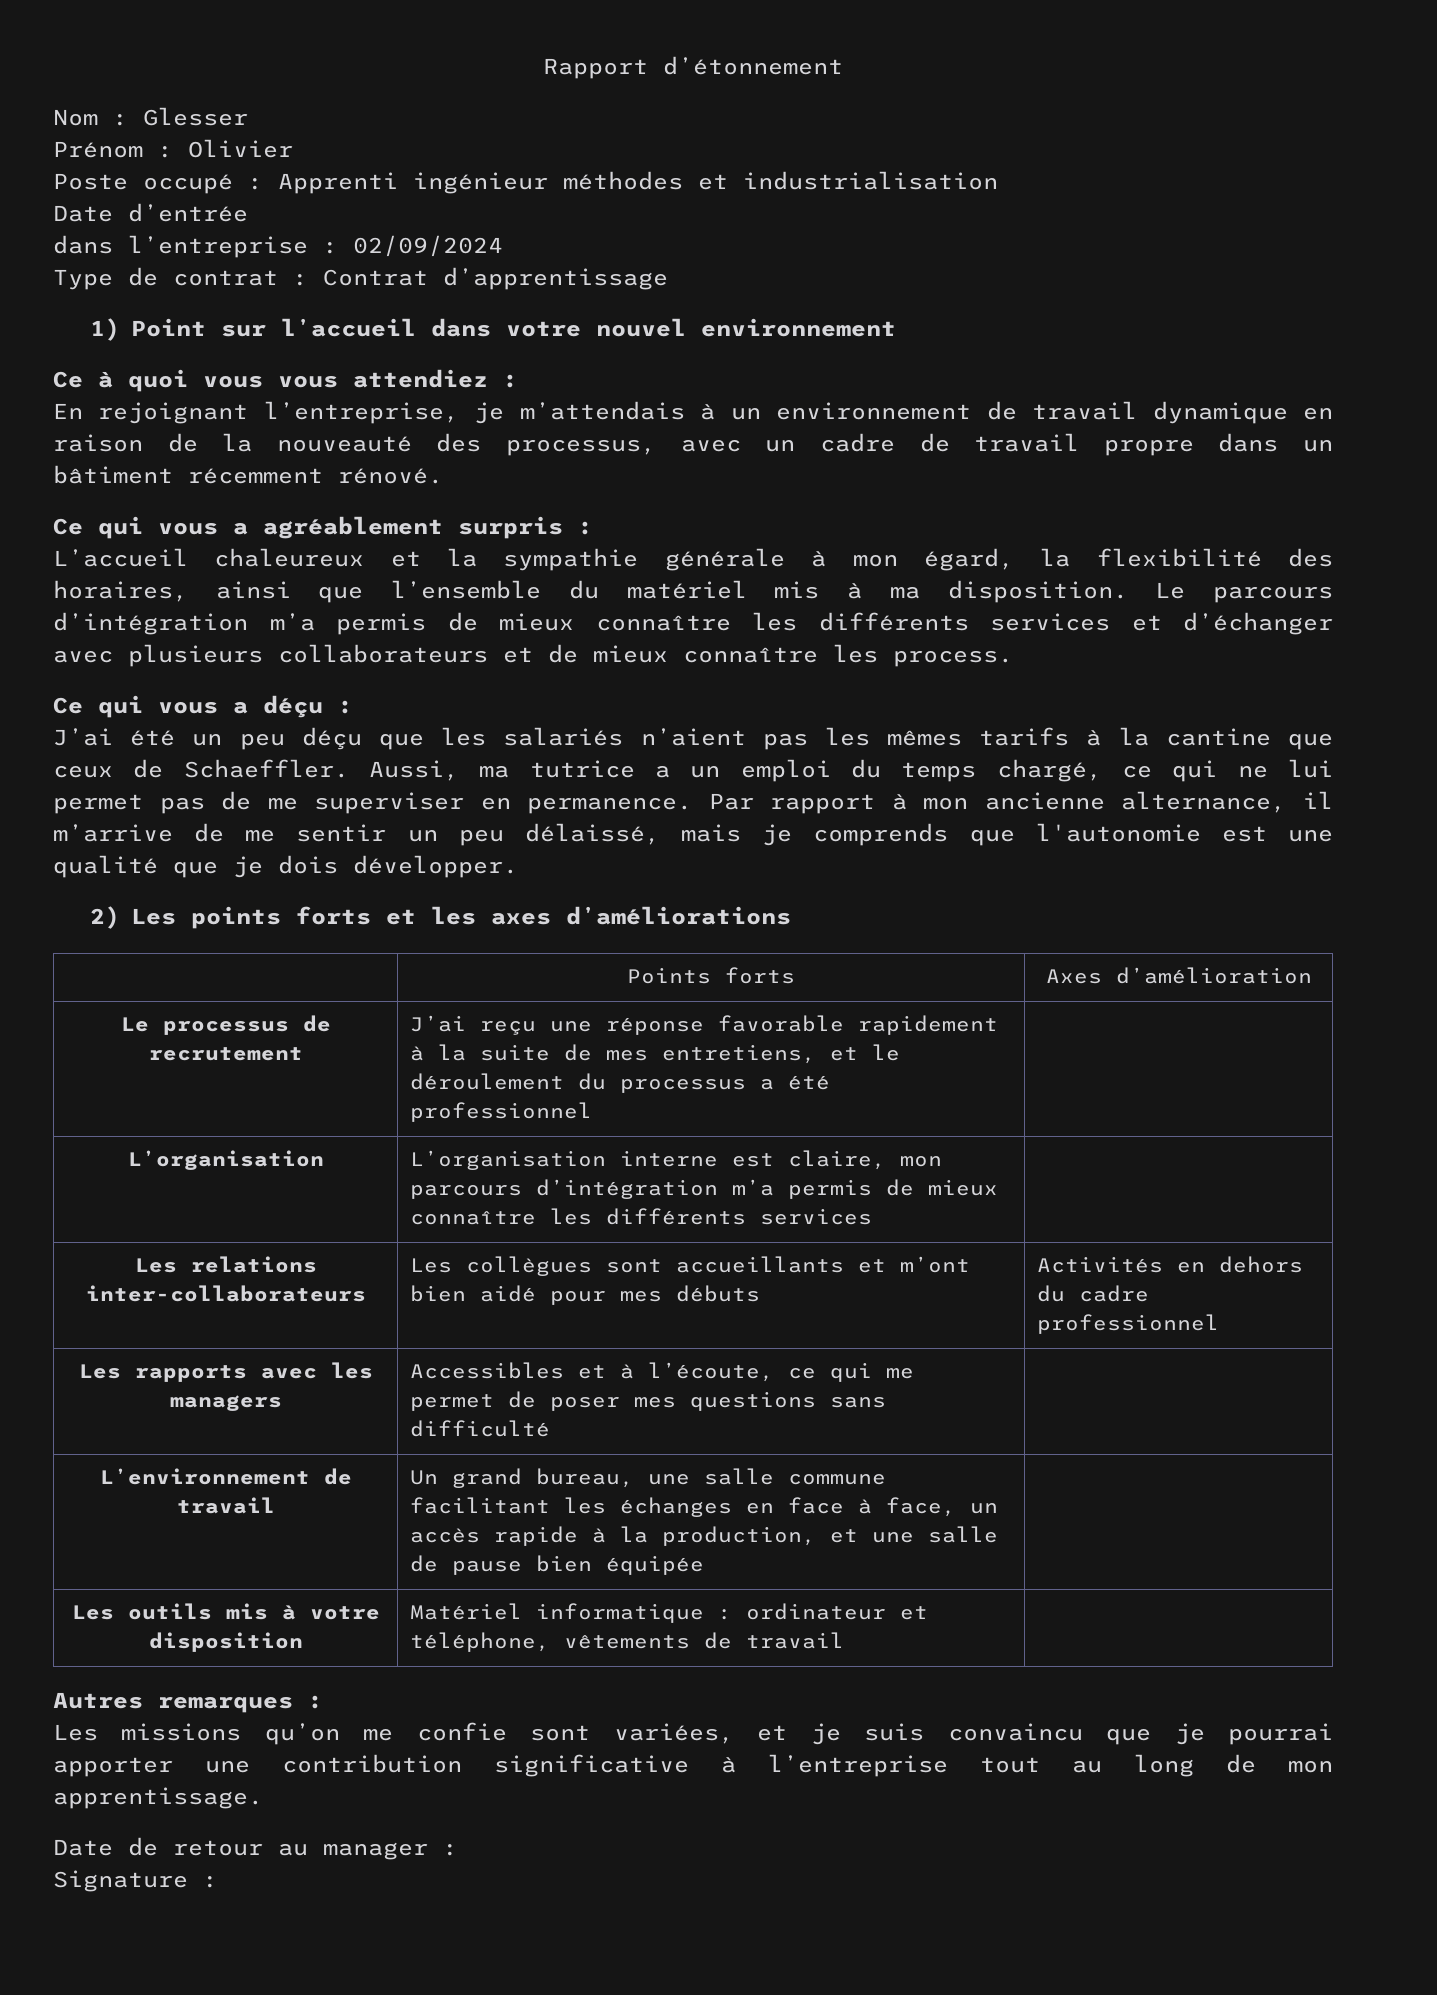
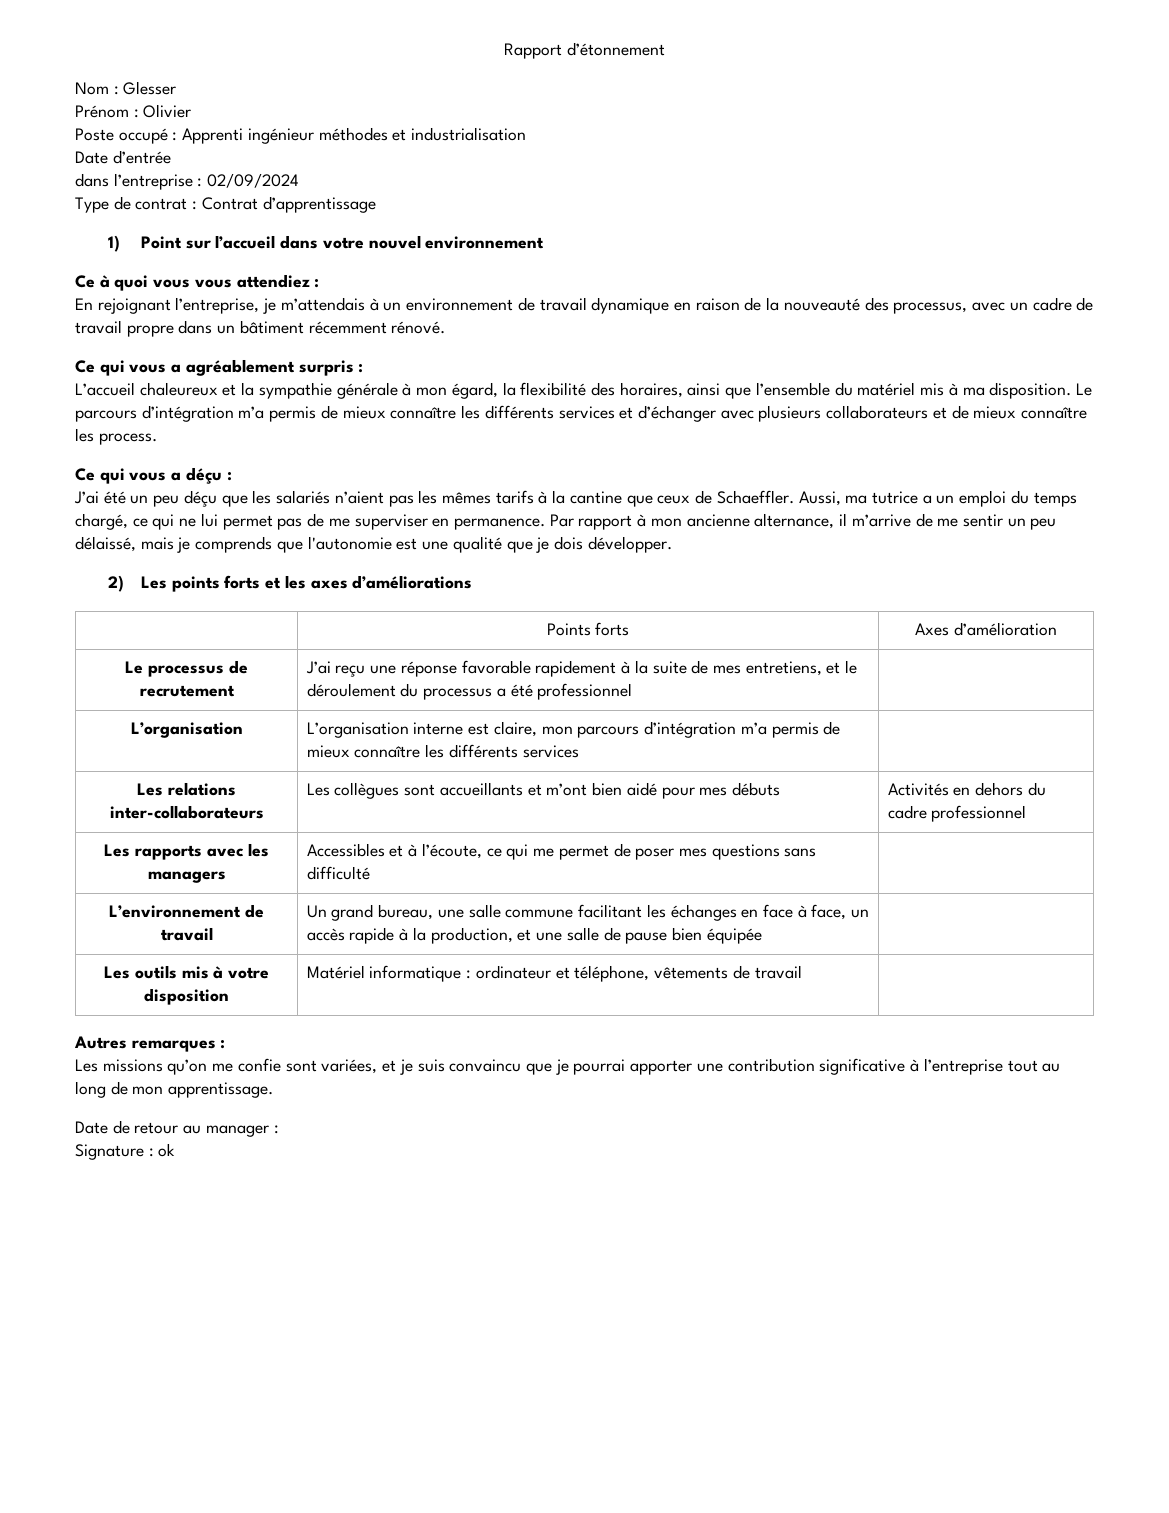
(218, 1882) none -> [158,1143,176,1157] ok

